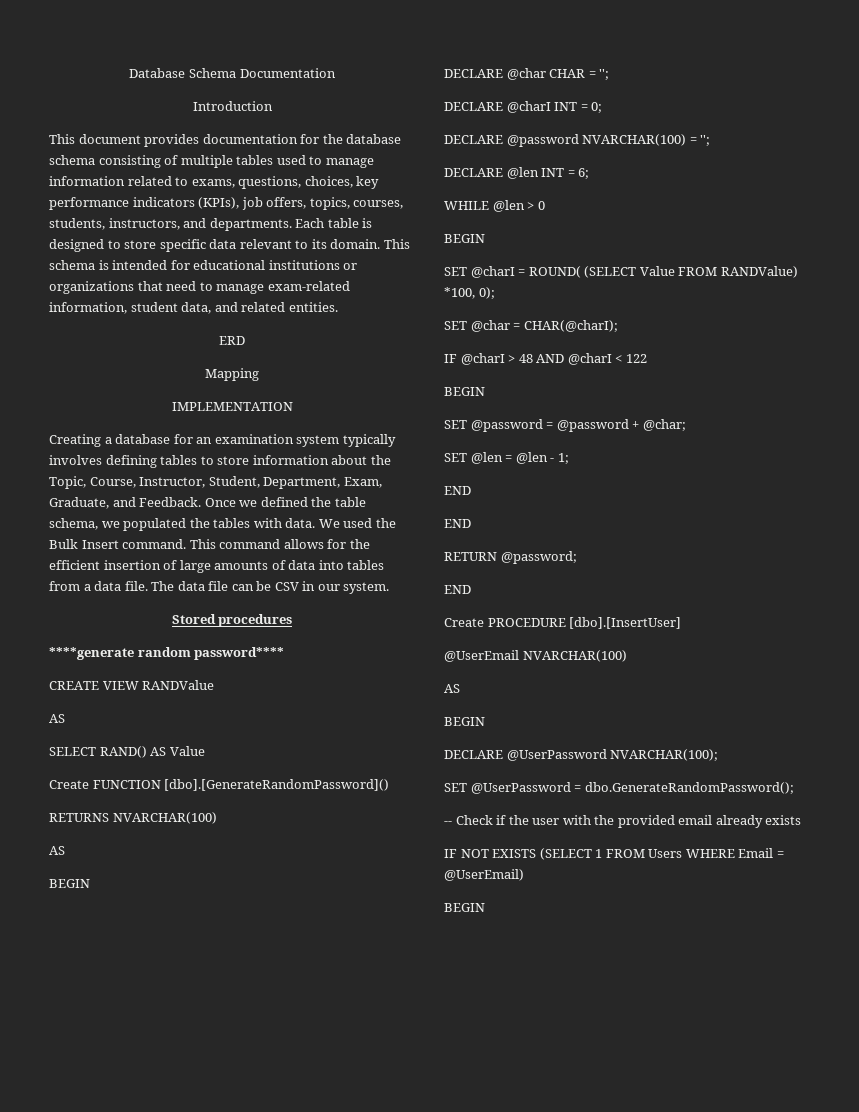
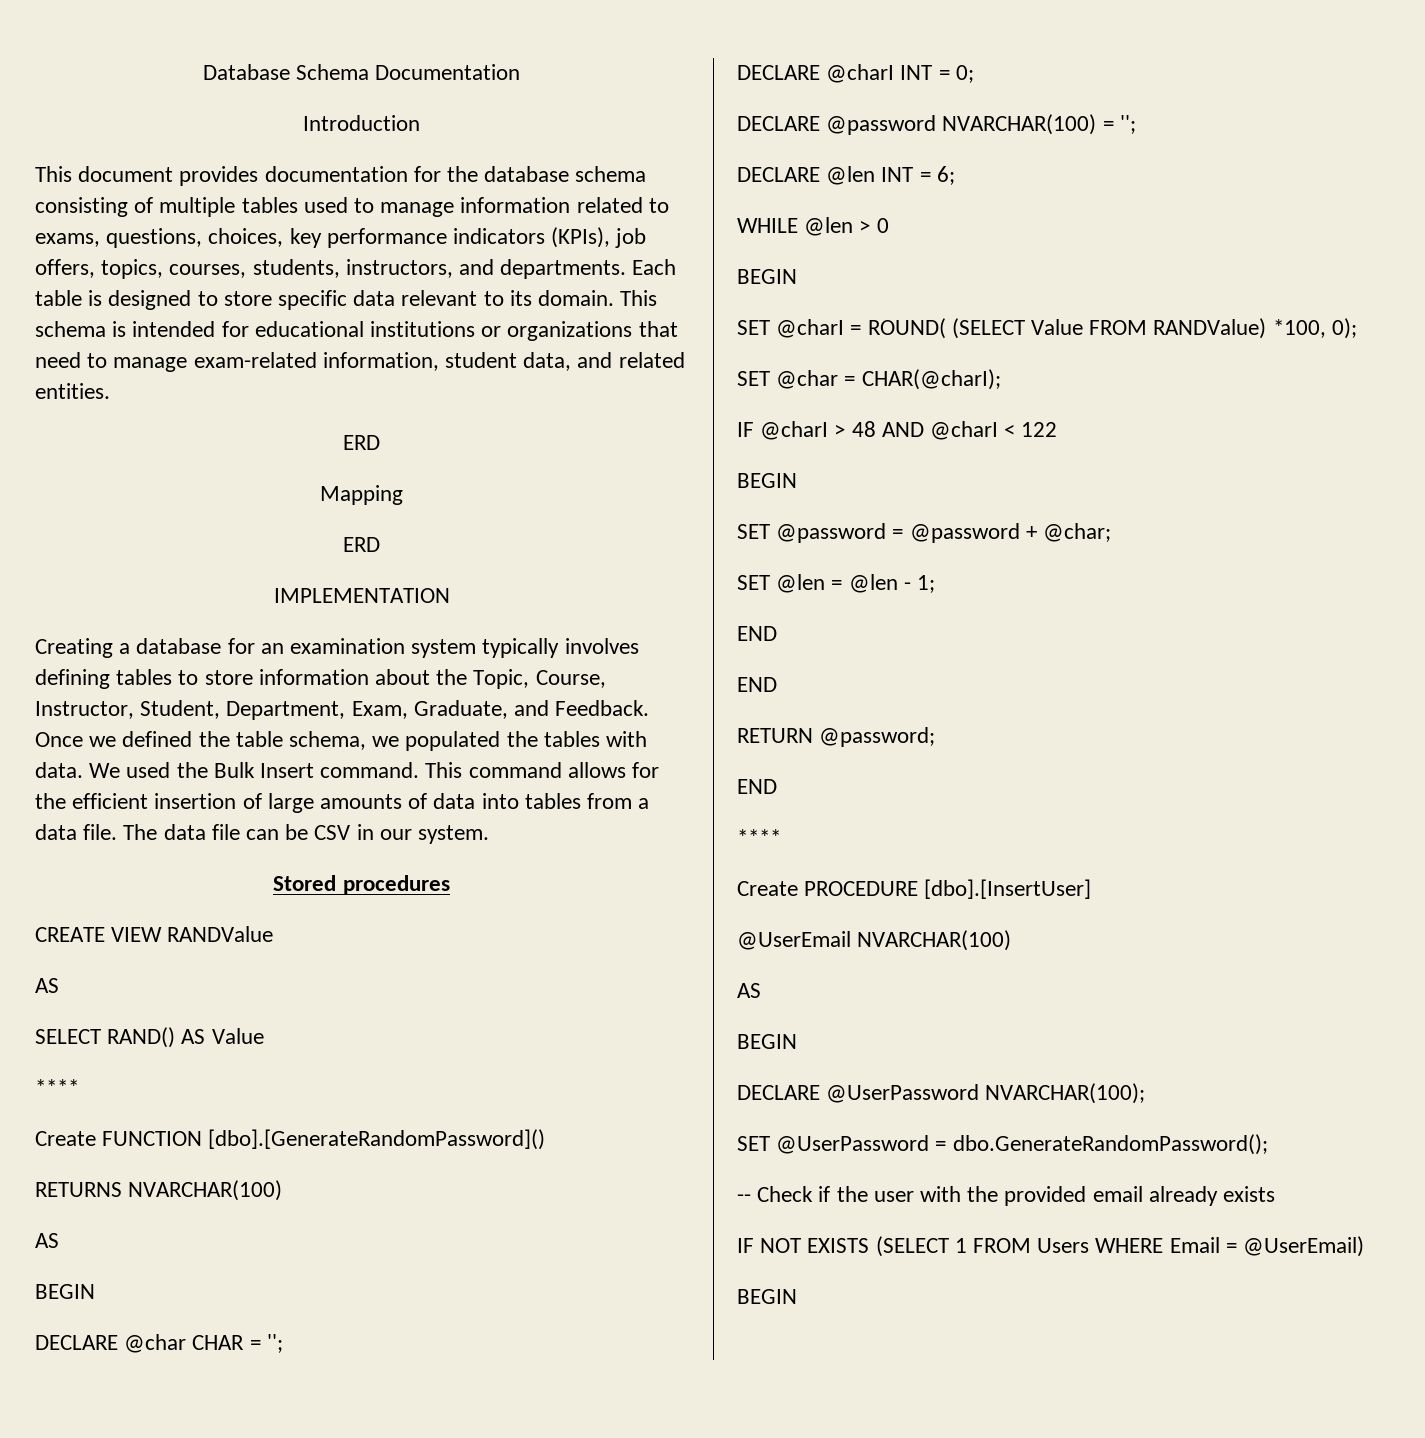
(259, 374) none -> [343,537,380,552] // ERD
[49,647,285,660] // ****generate random password**** -> (450, 885) none
(205, 751) none -> [35,1079,79,1095] // ****
(471, 589) none -> [737,829,781,845] // ****

